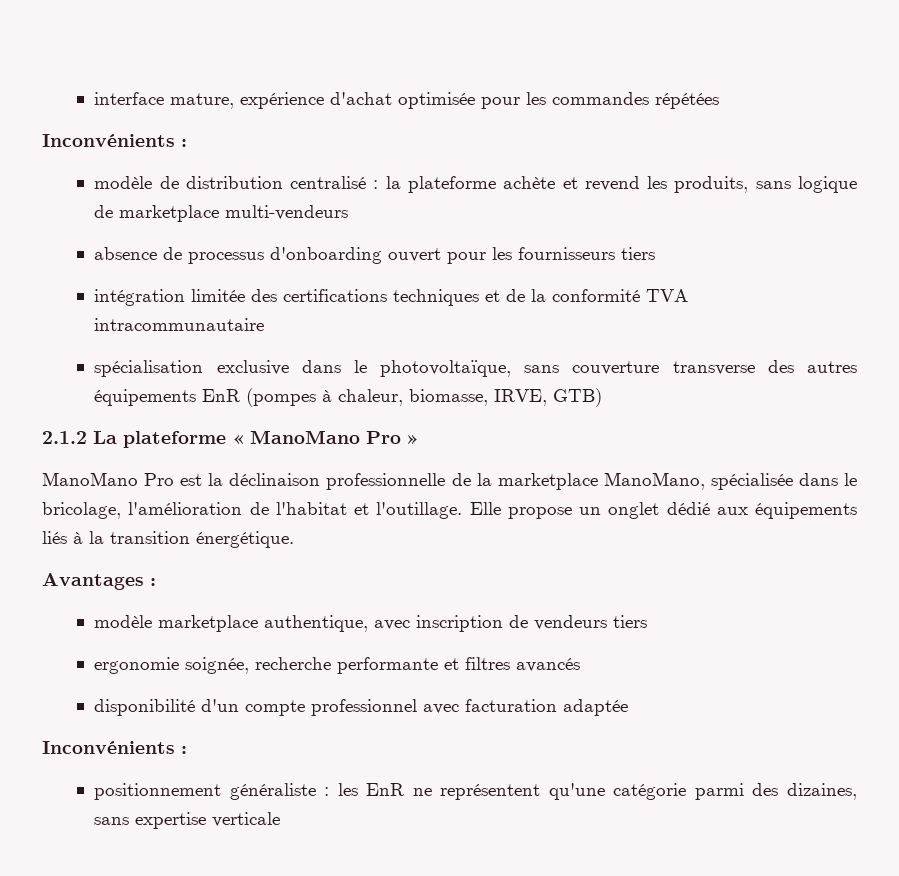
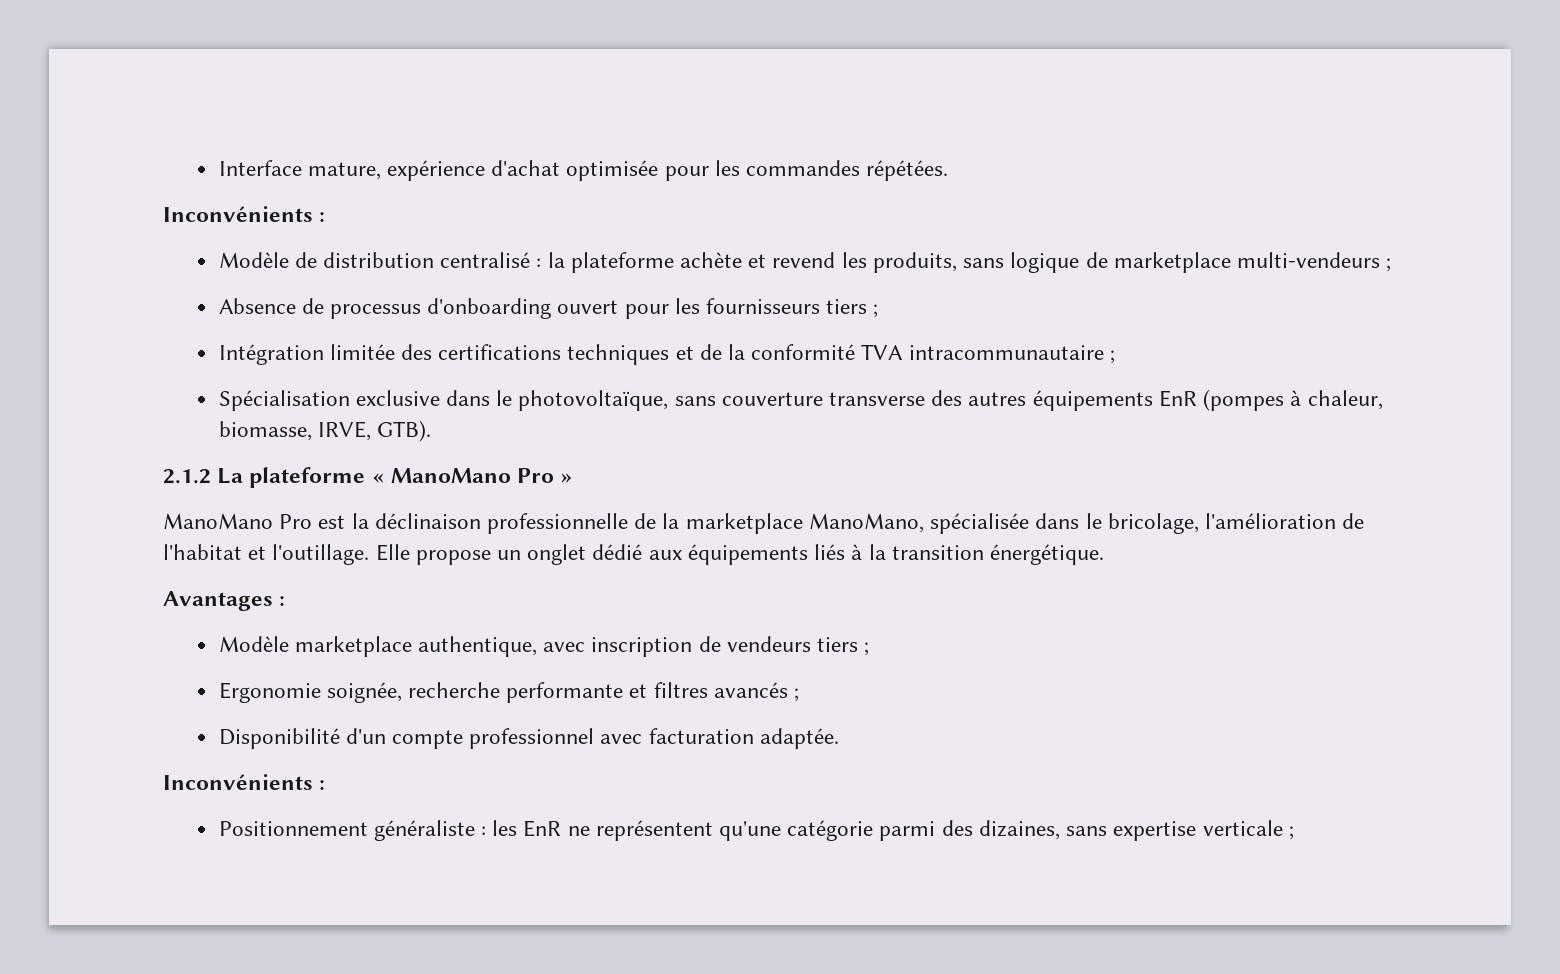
[94,92,165,105] interface -> [218,160,302,176] Interface
[655,93,720,109] [42,134,187,147] [94,176,153,189] répétées // Inconvénients : // modèle -> [866,160,949,181] [163,206,326,222] [218,252,289,268] répétées. // Inconvénients : // Modèle
[94,247,158,260] // absence -> [1386,258,1392,272] [218,298,296,314] ; // Absence
[94,289,186,306] // intégration -> [873,304,879,318] [218,344,324,365] ; // Intégration
[94,360,204,377] // spécialisation -> [1109,350,1115,364] [218,390,350,411] ; // Spécialisation
[553,388,603,407] GTB) -> [376,420,431,442] GTB).
[94,615,153,628] modèle -> [218,636,289,652] Modèle
[94,657,180,674] // ergonomie -> [864,642,870,656] [218,682,321,703] ; // Ergonomie
[94,699,196,716] // disponibilité -> [794,688,800,702] [218,728,340,749] ; // Disponibilité
[563,699,629,716] [42,741,187,754] [94,783,222,800] adaptée // Inconvénients : // positionnement -> [759,728,839,749] [163,774,326,790] [218,821,368,836] adaptée. // Inconvénients : // Positionnement
(281, 819) none -> [1288,826,1294,840] ;

